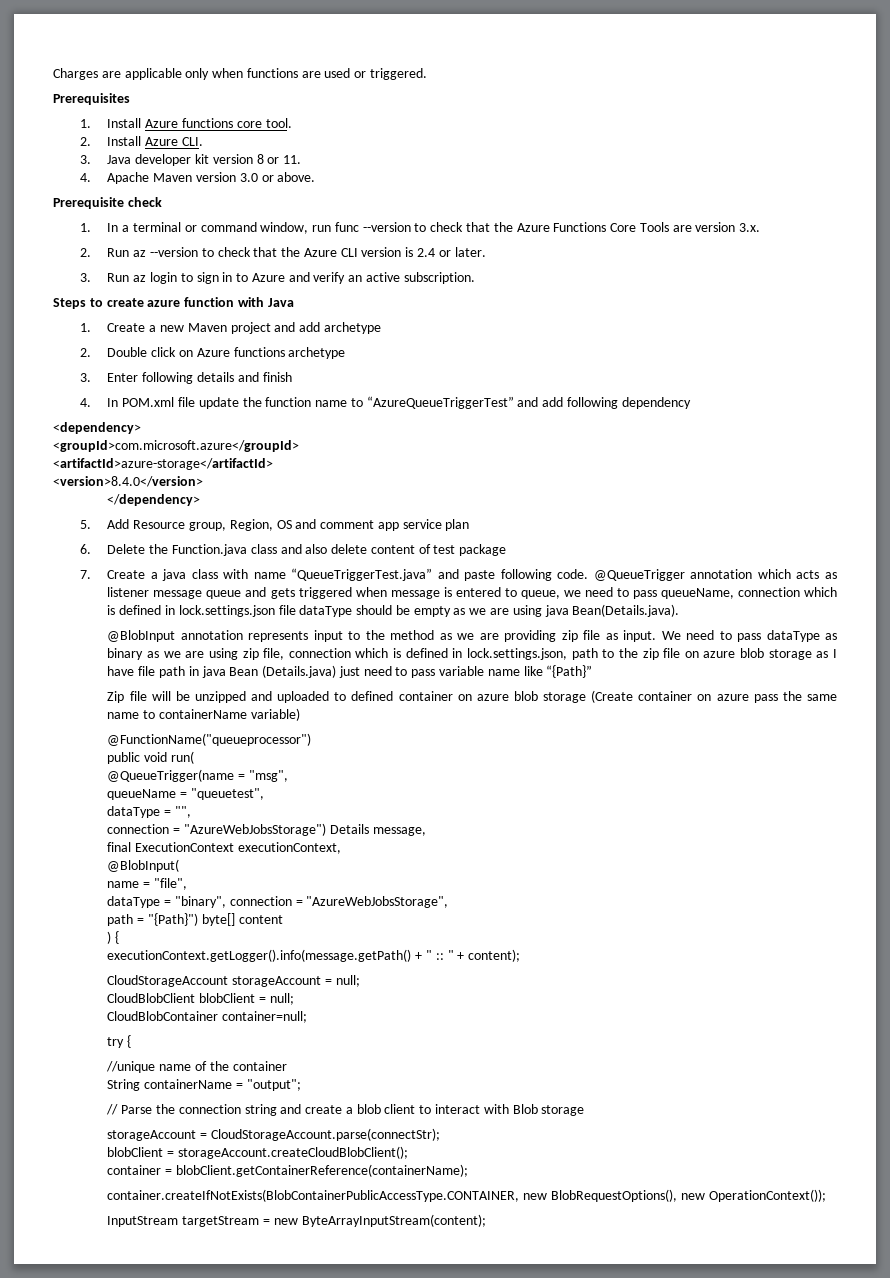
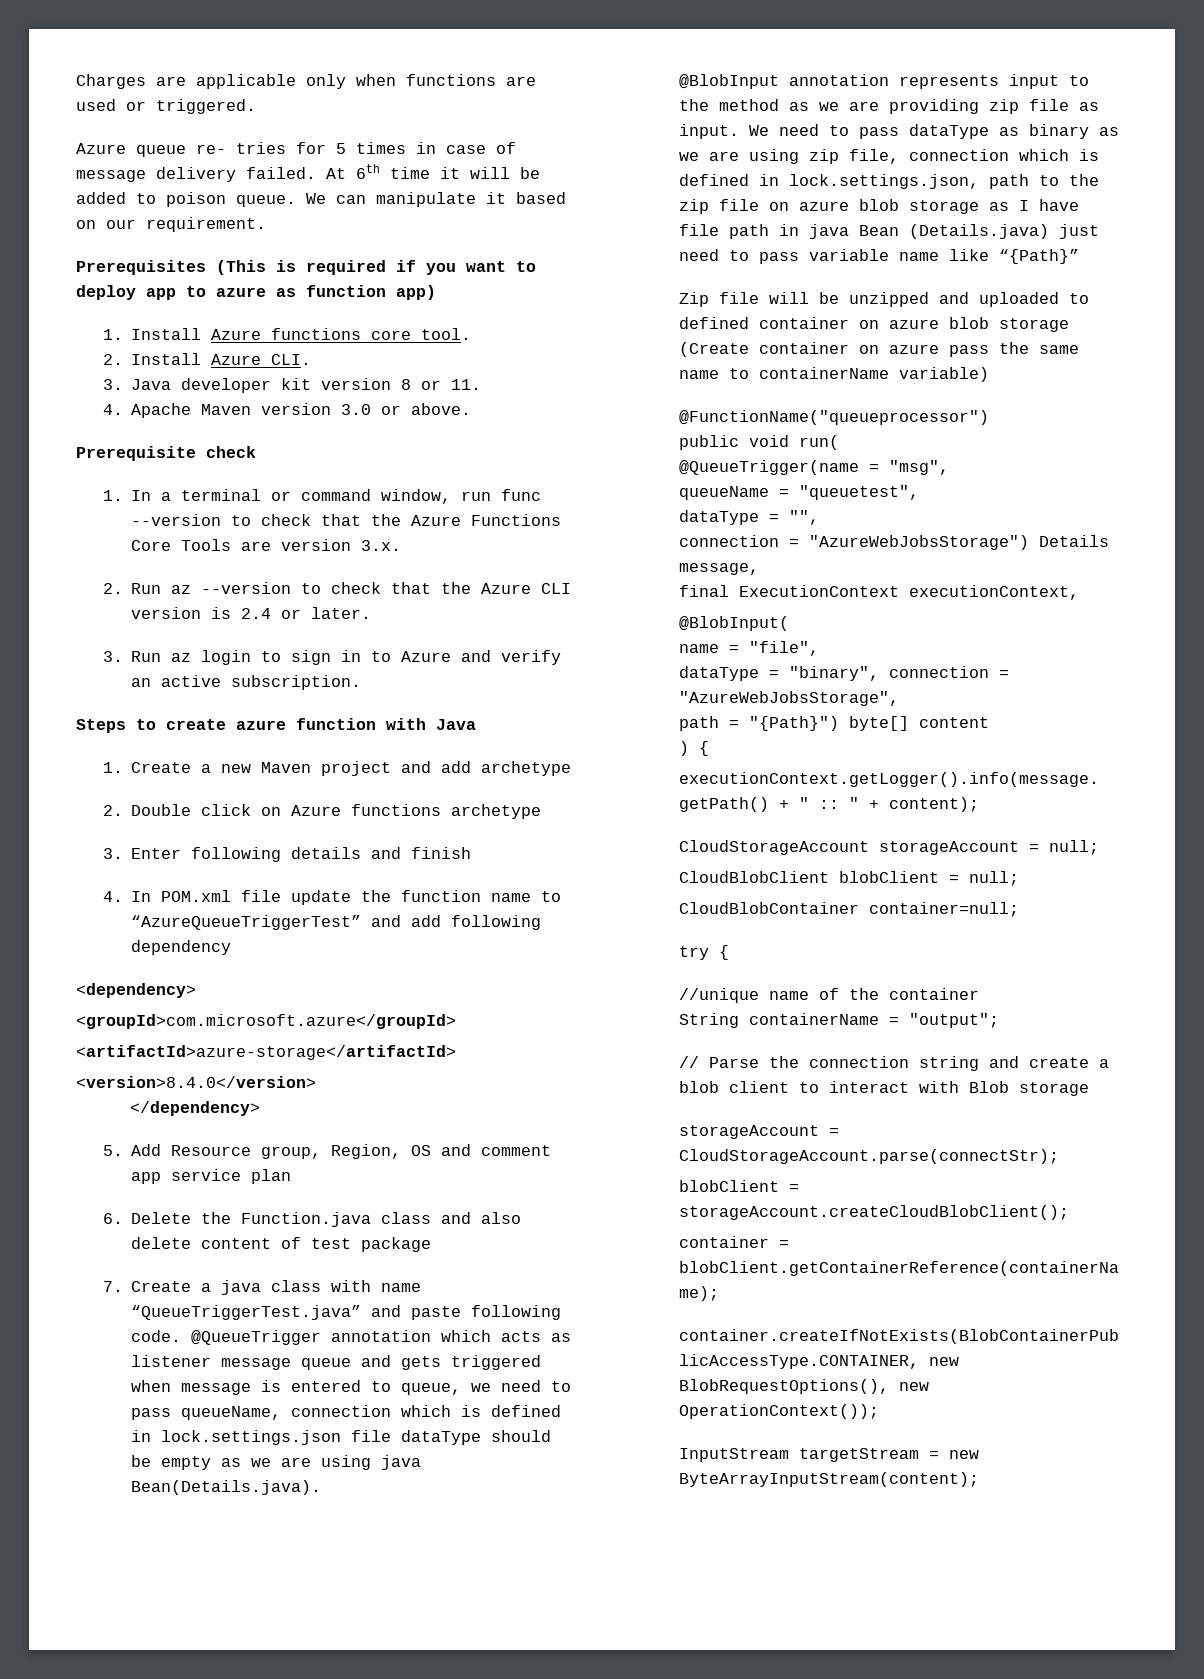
[53,93,130,105] Prerequisites -> [76,142,516,157] [76,164,540,182] [76,192,566,207] [76,217,266,232] [76,260,536,275] [76,285,436,300] Azure queue re- tries for 5 times in case of message delivery failed. At 6th time it will be added to poison queue. We can manipulate it based on our requirement. // Prerequisites (This is required if you want to deploy app to azure as function app)

